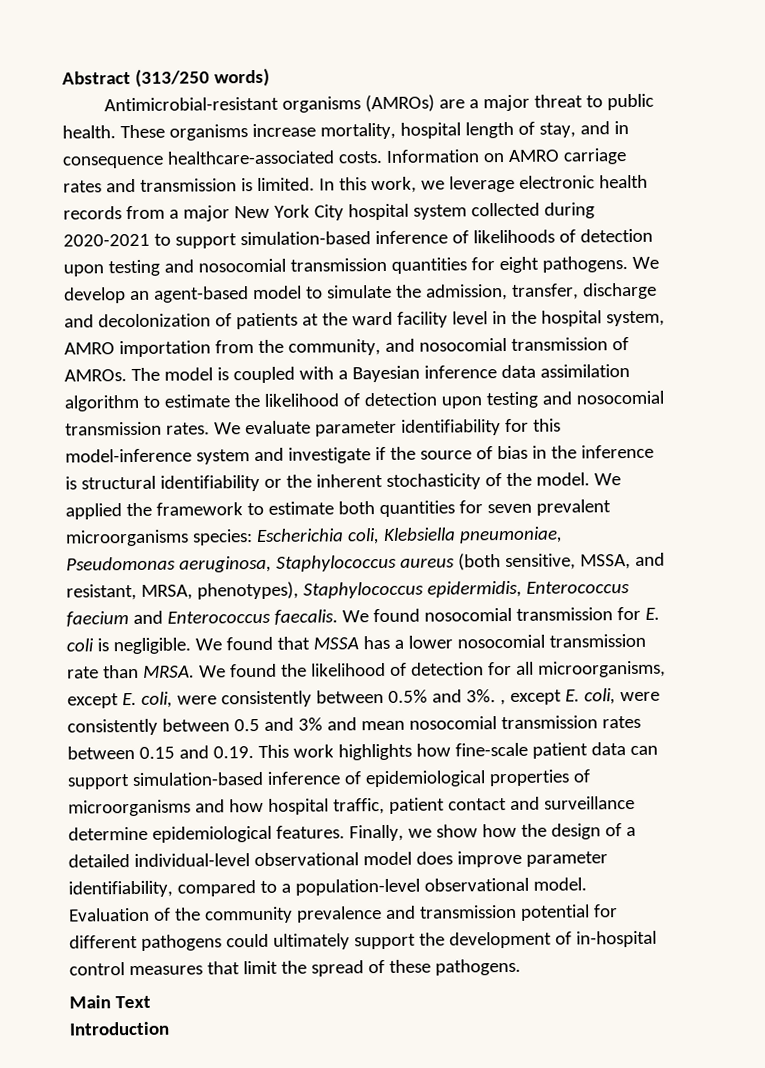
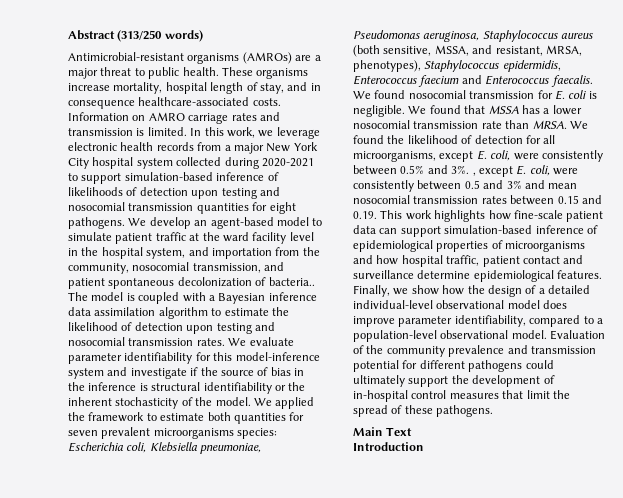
[395,282,657,301] [64,312,298,330] the admission, transfer, discharge and decolonization of patients -> [115,232,186,244] patient traffic
[64,342,115,355] AMRO -> [188,247,209,256] and
[384,337,629,352] [64,369,127,382] and nosocomial transmission of AMROs. -> [132,262,285,273] [68,277,315,289] nosocomial transmission, and patient spontaneous decolonization of bacteria..

